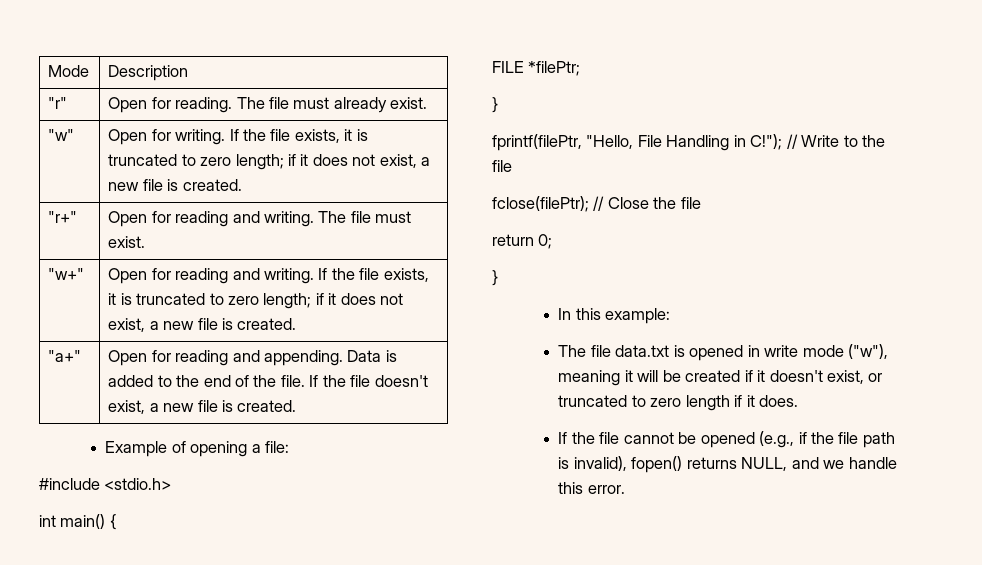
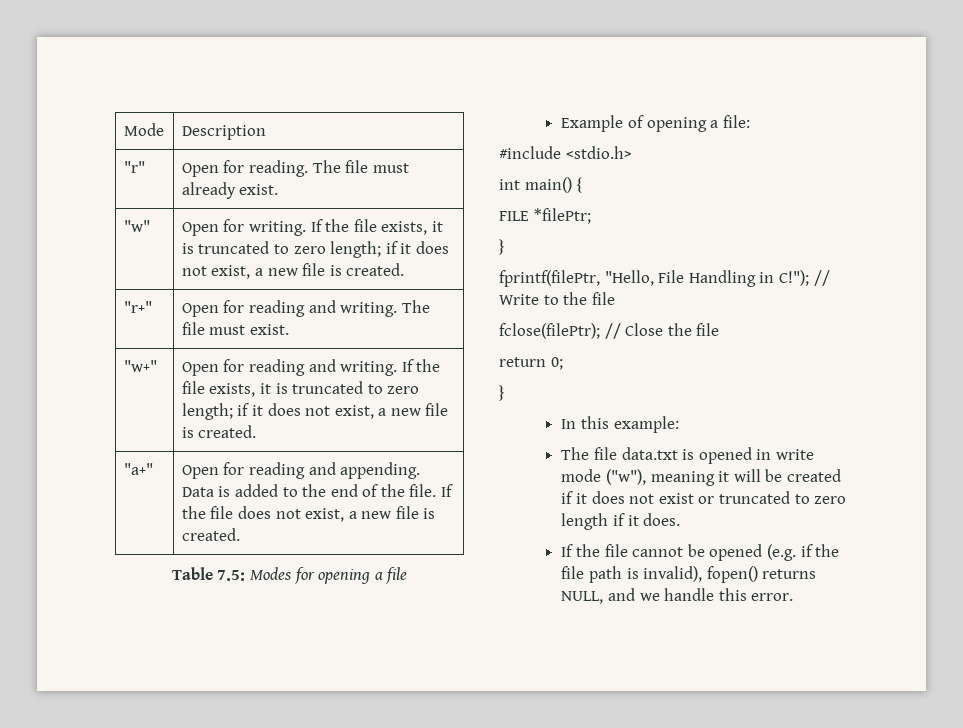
[374,375,428,387] [108,400,297,414] doesn't exist, a new file is created. -> [237,506,436,522] [181,528,240,541] [171,567,408,584] does not exist, a new file is created. // Table 7.5: Modes for opening a file
[769,370,865,384] doesn't exist, -> [591,491,694,504] does not exist
[759,431,795,448] (e.g., -> [766,544,796,561] (e.g.

